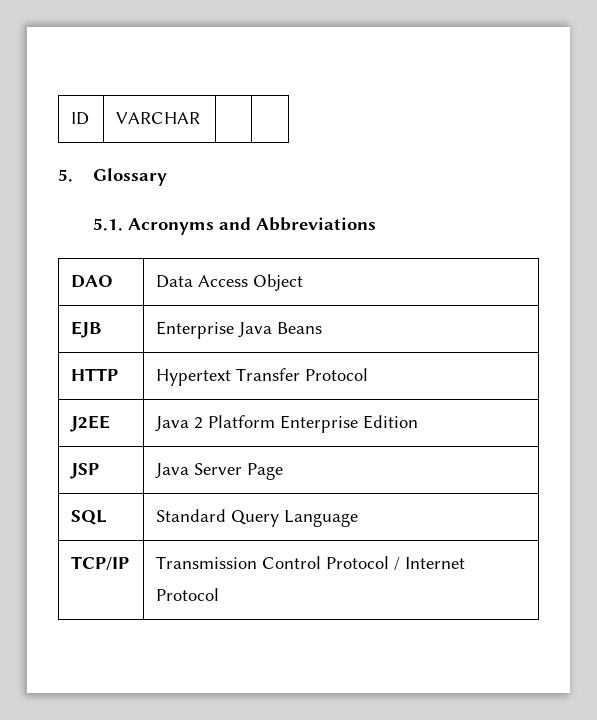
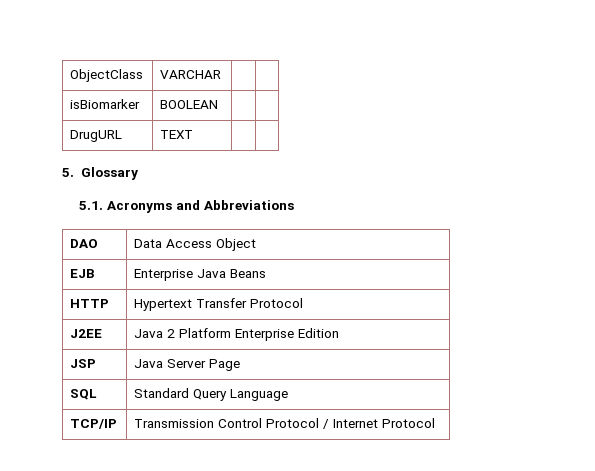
[71,112,90,125] ID -> [70,69,144,82] ObjectClass
(201, 118) none -> [70,99,141,109] [160,100,219,109] [70,130,123,142] [160,130,194,139] // isBiomarker | BOOLEAN | | // DrugURL | TEXT | |

